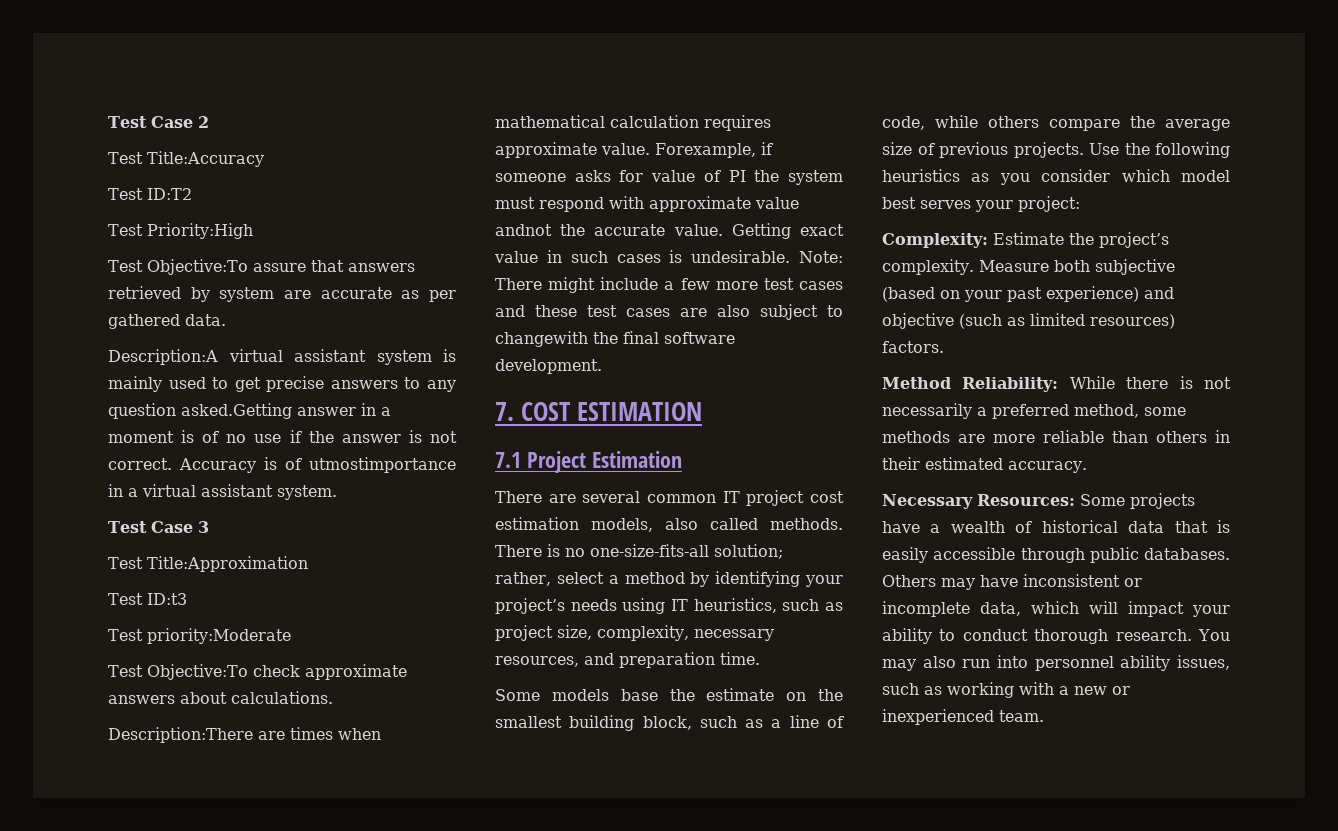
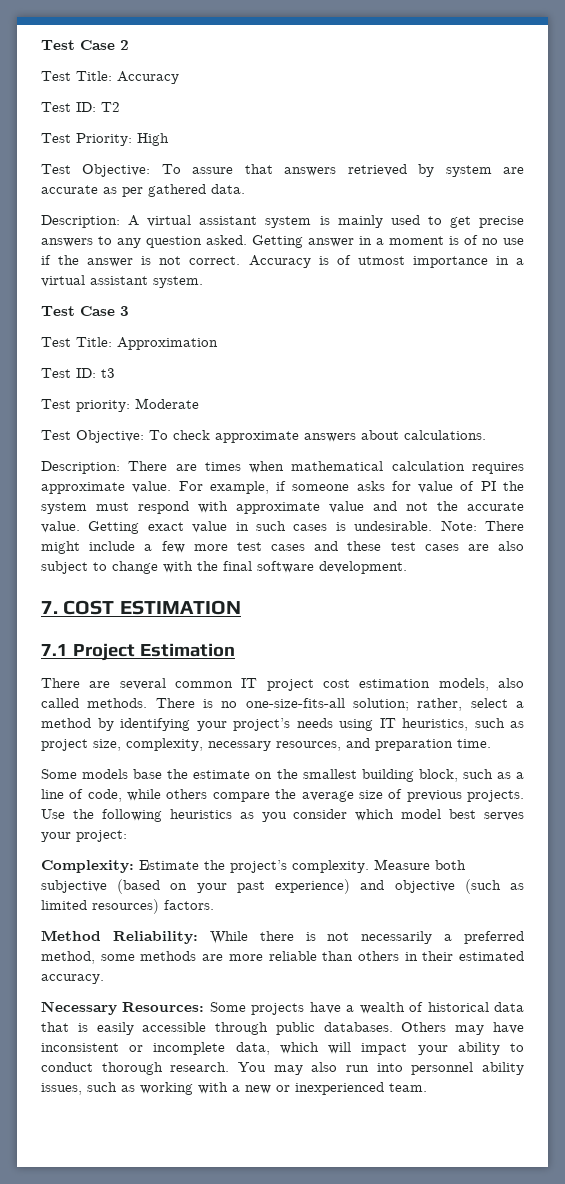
[146,151,264,167] [108,188,192,200] [108,223,253,239] [108,259,248,275] Title:Accuracy // Test ID:T2 // Test Priority:High // Test Objective:To -> [76,71,179,84] [41,102,120,112] [41,133,169,146] [41,164,181,177] Title: Accuracy // Test ID: T2 // Test Priority: High // Test Objective: To
[108,349,218,365] Description:A -> [41,215,140,228] Description: A
[181,403,292,419] asked.Getting -> [206,235,303,248] asked. Getting
[309,457,456,473] utmostimportance -> [357,256,488,268] utmost importance
[146,556,308,572] [108,593,187,605] [108,628,291,644] [108,664,248,680] Title:Approximation // Test ID:t3 // Test priority:Moderate // Test Objective:To -> [76,337,218,350] [41,368,115,378] [41,398,199,412] [41,430,168,443] Title: Approximation // Test ID: t3 // Test priority: Moderate // Test Objective: To
[108,727,253,743] Description:There -> [41,461,168,474] Description: There
[655,143,756,158] Forexample, -> [178,481,269,494] For example,
[495,224,552,236] andnot -> [373,501,428,511] and not
[495,331,588,347] changewith -> [112,561,193,574] change with

